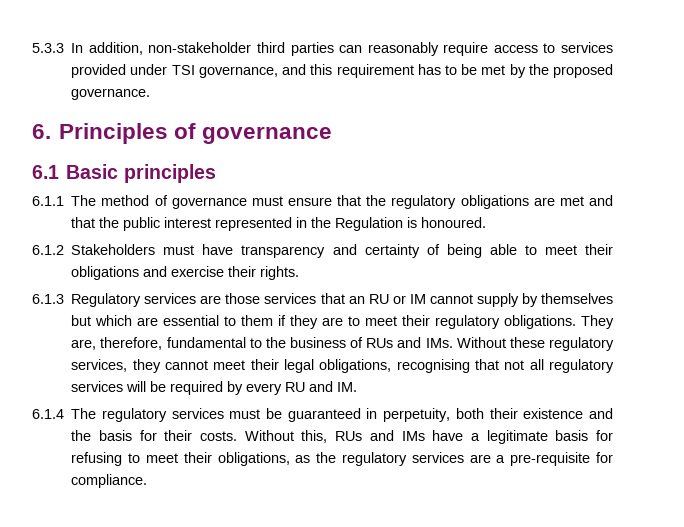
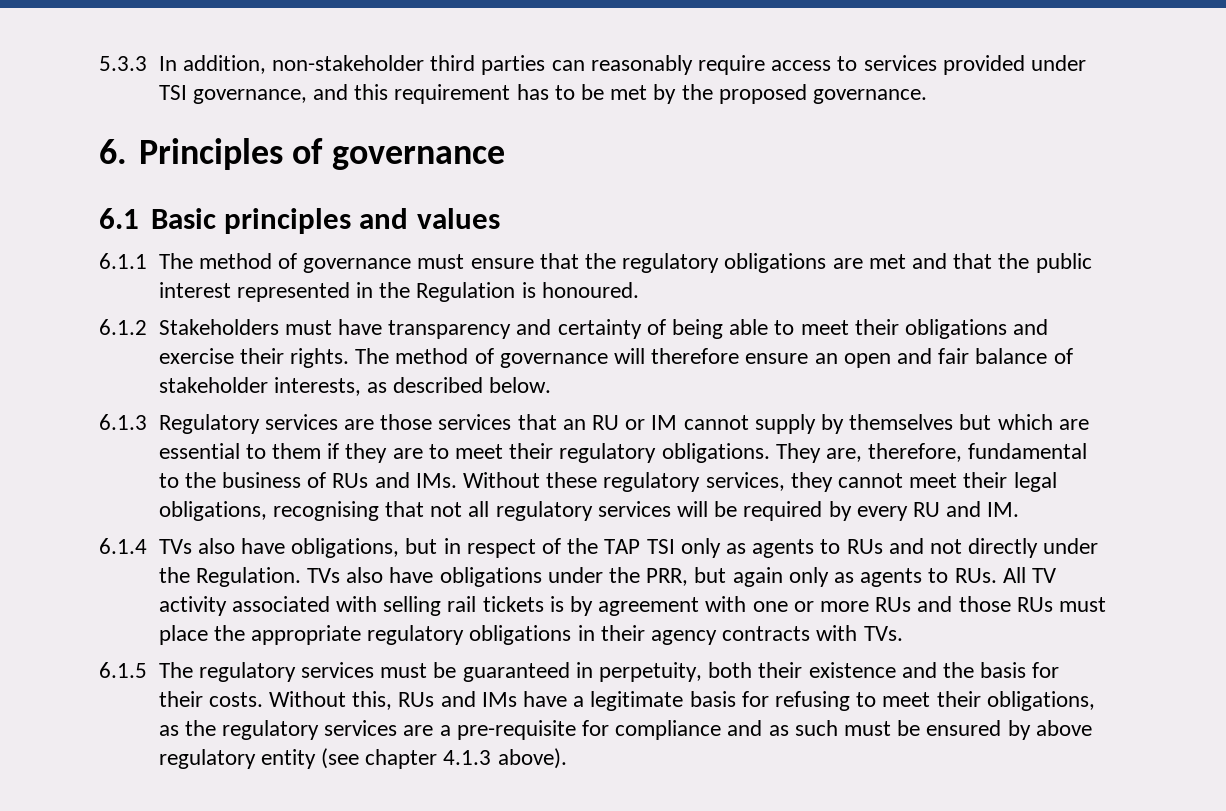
(216, 173) none -> [359,208,500,229] and values
(300, 273) none -> [355,348,1073,368] [158,377,552,396] The method of governance will therefore ensure an open and fair balance of stakeholder interests, as described below.
(64, 414) none -> [158,538,1099,558] [158,567,1057,587] [158,596,1107,616] [158,625,903,645] [99,662,147,678] TVs also have obligations, but in respect of the TAP TSI only as agents to RUs and not directly under the Regulation. TVs also have obligations under the PRR, but again only as agents to RUs. All TV activity associated with selling rail tickets is by agreement with one or more RUs and those RUs must place the appropriate regulatory obligations in their agency contracts with TVs. // 6.1.5
[71,474,148,488] compliance. -> [615,720,1092,740] [158,748,567,769] compliance and as such must be ensured by above regulatory entity (see chapter 4.1.3 above).

